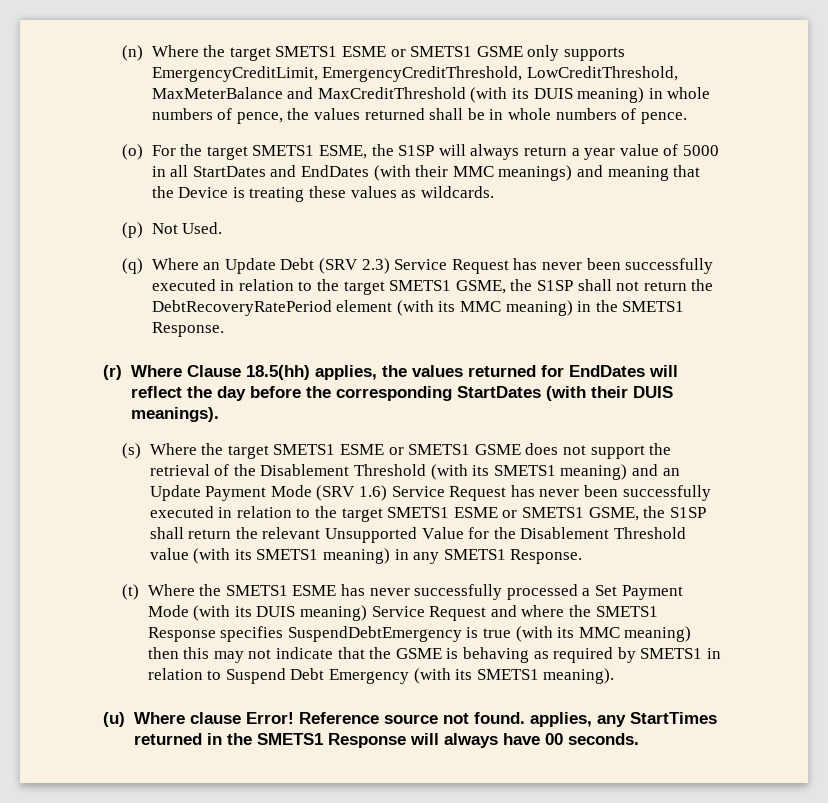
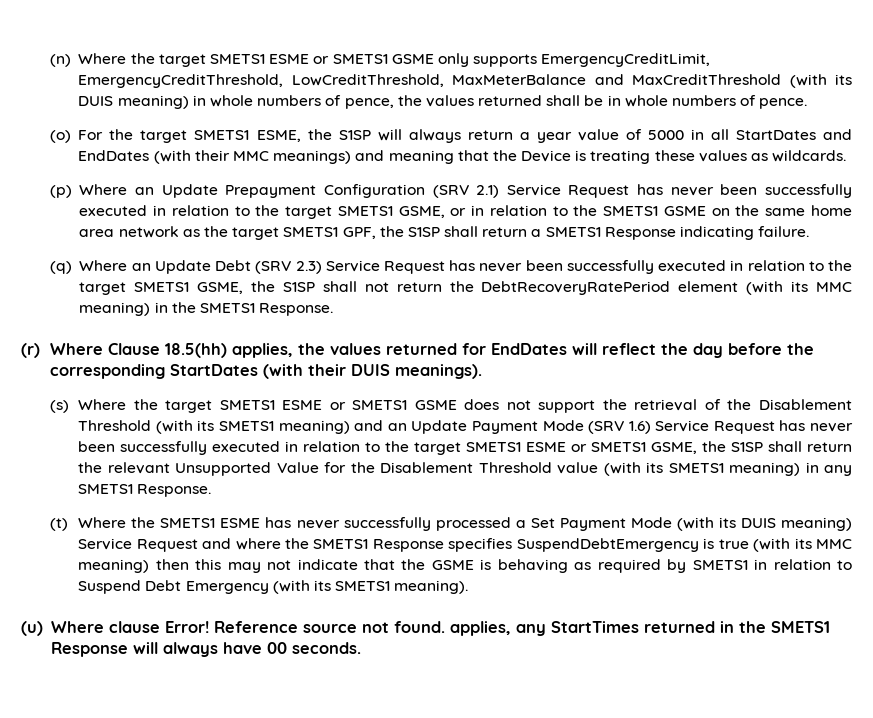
[151,222,223,234] Not Used. -> [79,184,852,198] [79,205,853,219] [79,226,810,240] Where an Update Prepayment Configuration (SRV 2.1) Service Request has never been successfully executed in relation to the target SMETS1 GSME, or in relation to the SMETS1 GSME on the same home area network as the target SMETS1 GPF, the S1SP shall return a SMETS1 Response indicating failure.

